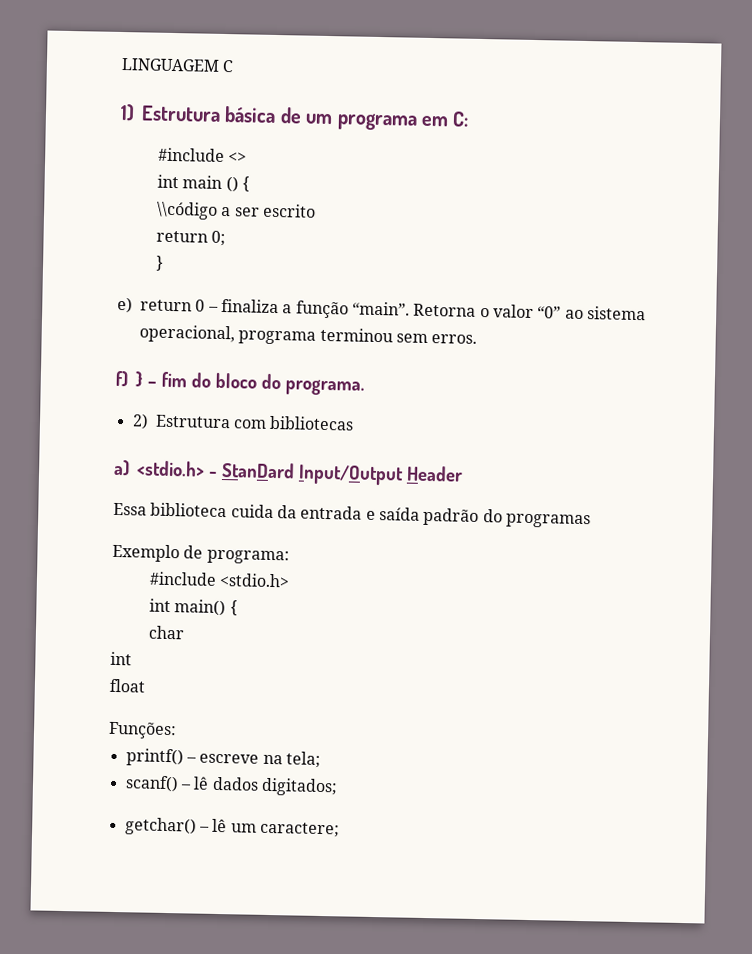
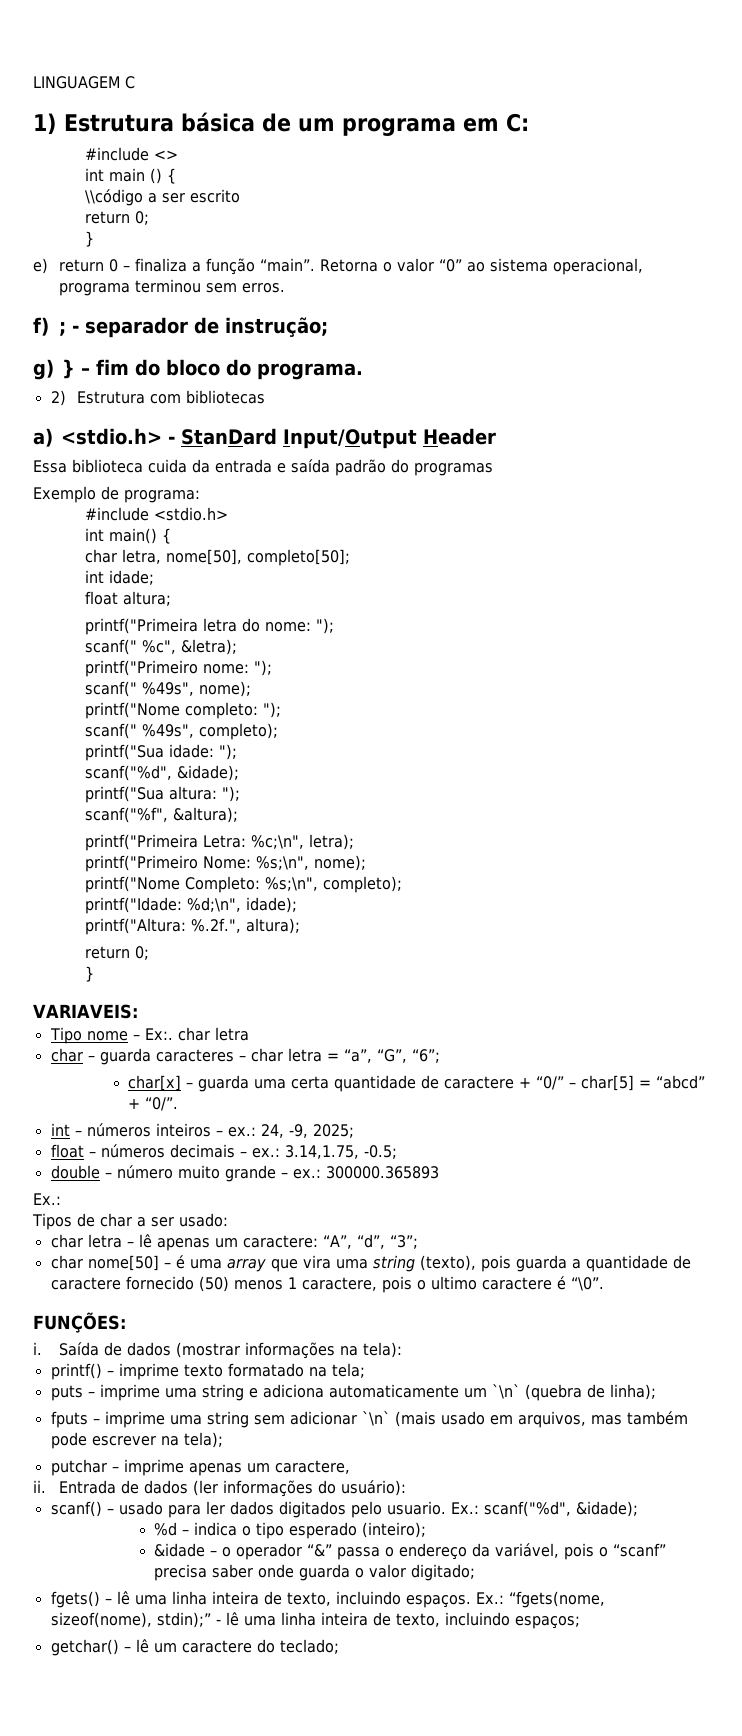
(129, 379) none -> [58,317,328,338] [33,359,54,380] ; - separador de instrução; // g)
[110,651,132,666] [109,678,146,693] [108,721,177,740] // int // float // Funções: -> [121,549,350,566] [84,570,154,585] [84,591,171,606] [84,618,334,635] [84,639,237,655] [84,660,272,677] [84,681,251,697] [84,702,281,719] [84,723,278,740] [84,744,237,761] [84,765,239,781] [84,786,240,803] [84,807,238,823] [84,834,354,851] [84,855,366,872] [84,876,402,893] [84,897,297,914] [84,918,300,935] [84,946,149,960] [84,966,94,982] [33,1004,138,1019] [49,1027,249,1044] [50,1048,440,1065] [128,1075,706,1092] [128,1097,179,1111] [50,1123,354,1138] [50,1144,397,1159] [50,1165,439,1182] [33,1193,61,1205] [32,1213,228,1230] [50,1234,418,1251] [50,1255,691,1272] [50,1276,604,1293] [33,1312,126,1333] [33,1342,402,1359] letra, nome[50], completo[50]; // int idade; // float altura; // printf("Primeira letra do nome: "); // scanf(" %c", &letra); // printf("Primeiro nome: "); // scanf(" %49s", nome); // printf("Nome completo: "); // scanf(" %49s", completo); // printf("Sua idade: "); // scanf("%d", &idade); // printf("Sua altura: "); // scanf("%f", &altura); // printf("Primeira Letra: %c;\n", letra); // printf("Primeiro Nome: %s;\n", nome); // printf("Nome Completo: %s;\n", completo); // printf("Idade: %d;\n", idade); // printf("Altura: %.2f.", altura); // return 0; // } // VARIAVEIS: // Tipo nome – Ex:. char letra // char – guarda caracteres – char letra = “a”, “G”, “6”; // char[x] – guarda uma certa quantidade de caractere + “0/” – char[5] = “abcd” + “0/”. // int – números inteiros – ex.: 24, -9, 2025; // float – números decimais – ex.: 3.14,1.75, -0.5; // double – número muito grande – ex.: 300000.365893 // Ex.: // Tipos de char a ser usado: // char letra – lê apenas um caractere: “A”, “d”, “3”; // char nome[50] – é uma array que vira uma string (texto), pois guarda a quantidade de caractere fornecido (50) menos 1 caractere, pois o ultimo caractere é “\0”. // FUNÇÕES: // i. Saída de dados (mostrar informações na tela):
[199,753,260,764] escreve -> [118,1363,304,1380] imprime texto formatado
[124,775,338,797] scanf() – lê dados digitados; -> [50,1384,656,1401] [50,1411,688,1428] [50,1432,223,1449] [50,1459,350,1476] [33,1480,406,1497] [50,1501,638,1518] [154,1522,427,1539] [154,1543,667,1560] [154,1564,476,1581] [50,1591,605,1608] [50,1612,580,1629] puts – imprime uma string e adiciona automaticamente um `\n` (quebra de linha); // fputs – imprime uma string sem adicionar `\n` (mais usado em arquivos, mas também pode escrever na tela); // putchar – imprime apenas um caractere, // ii. Entrada de dados (ler informações do usuário): // scanf() – usado para ler dados digitados pelo usuario. Ex.: scanf("%d", &idade); // %d – indica o tipo esperado (inteiro); // &idade – o operador “&” passa o endereço da variável, pois o “scanf” precisa saber onde guarda o valor digitado; // fgets() – lê uma linha inteira de texto, incluindo espaços. Ex.: “fgets(nome, sizeof(nome), stdin);” - lê uma linha inteira de texto, incluindo espaços;
[259,821,340,838] caractere; -> [181,1639,339,1654] caractere do teclado;

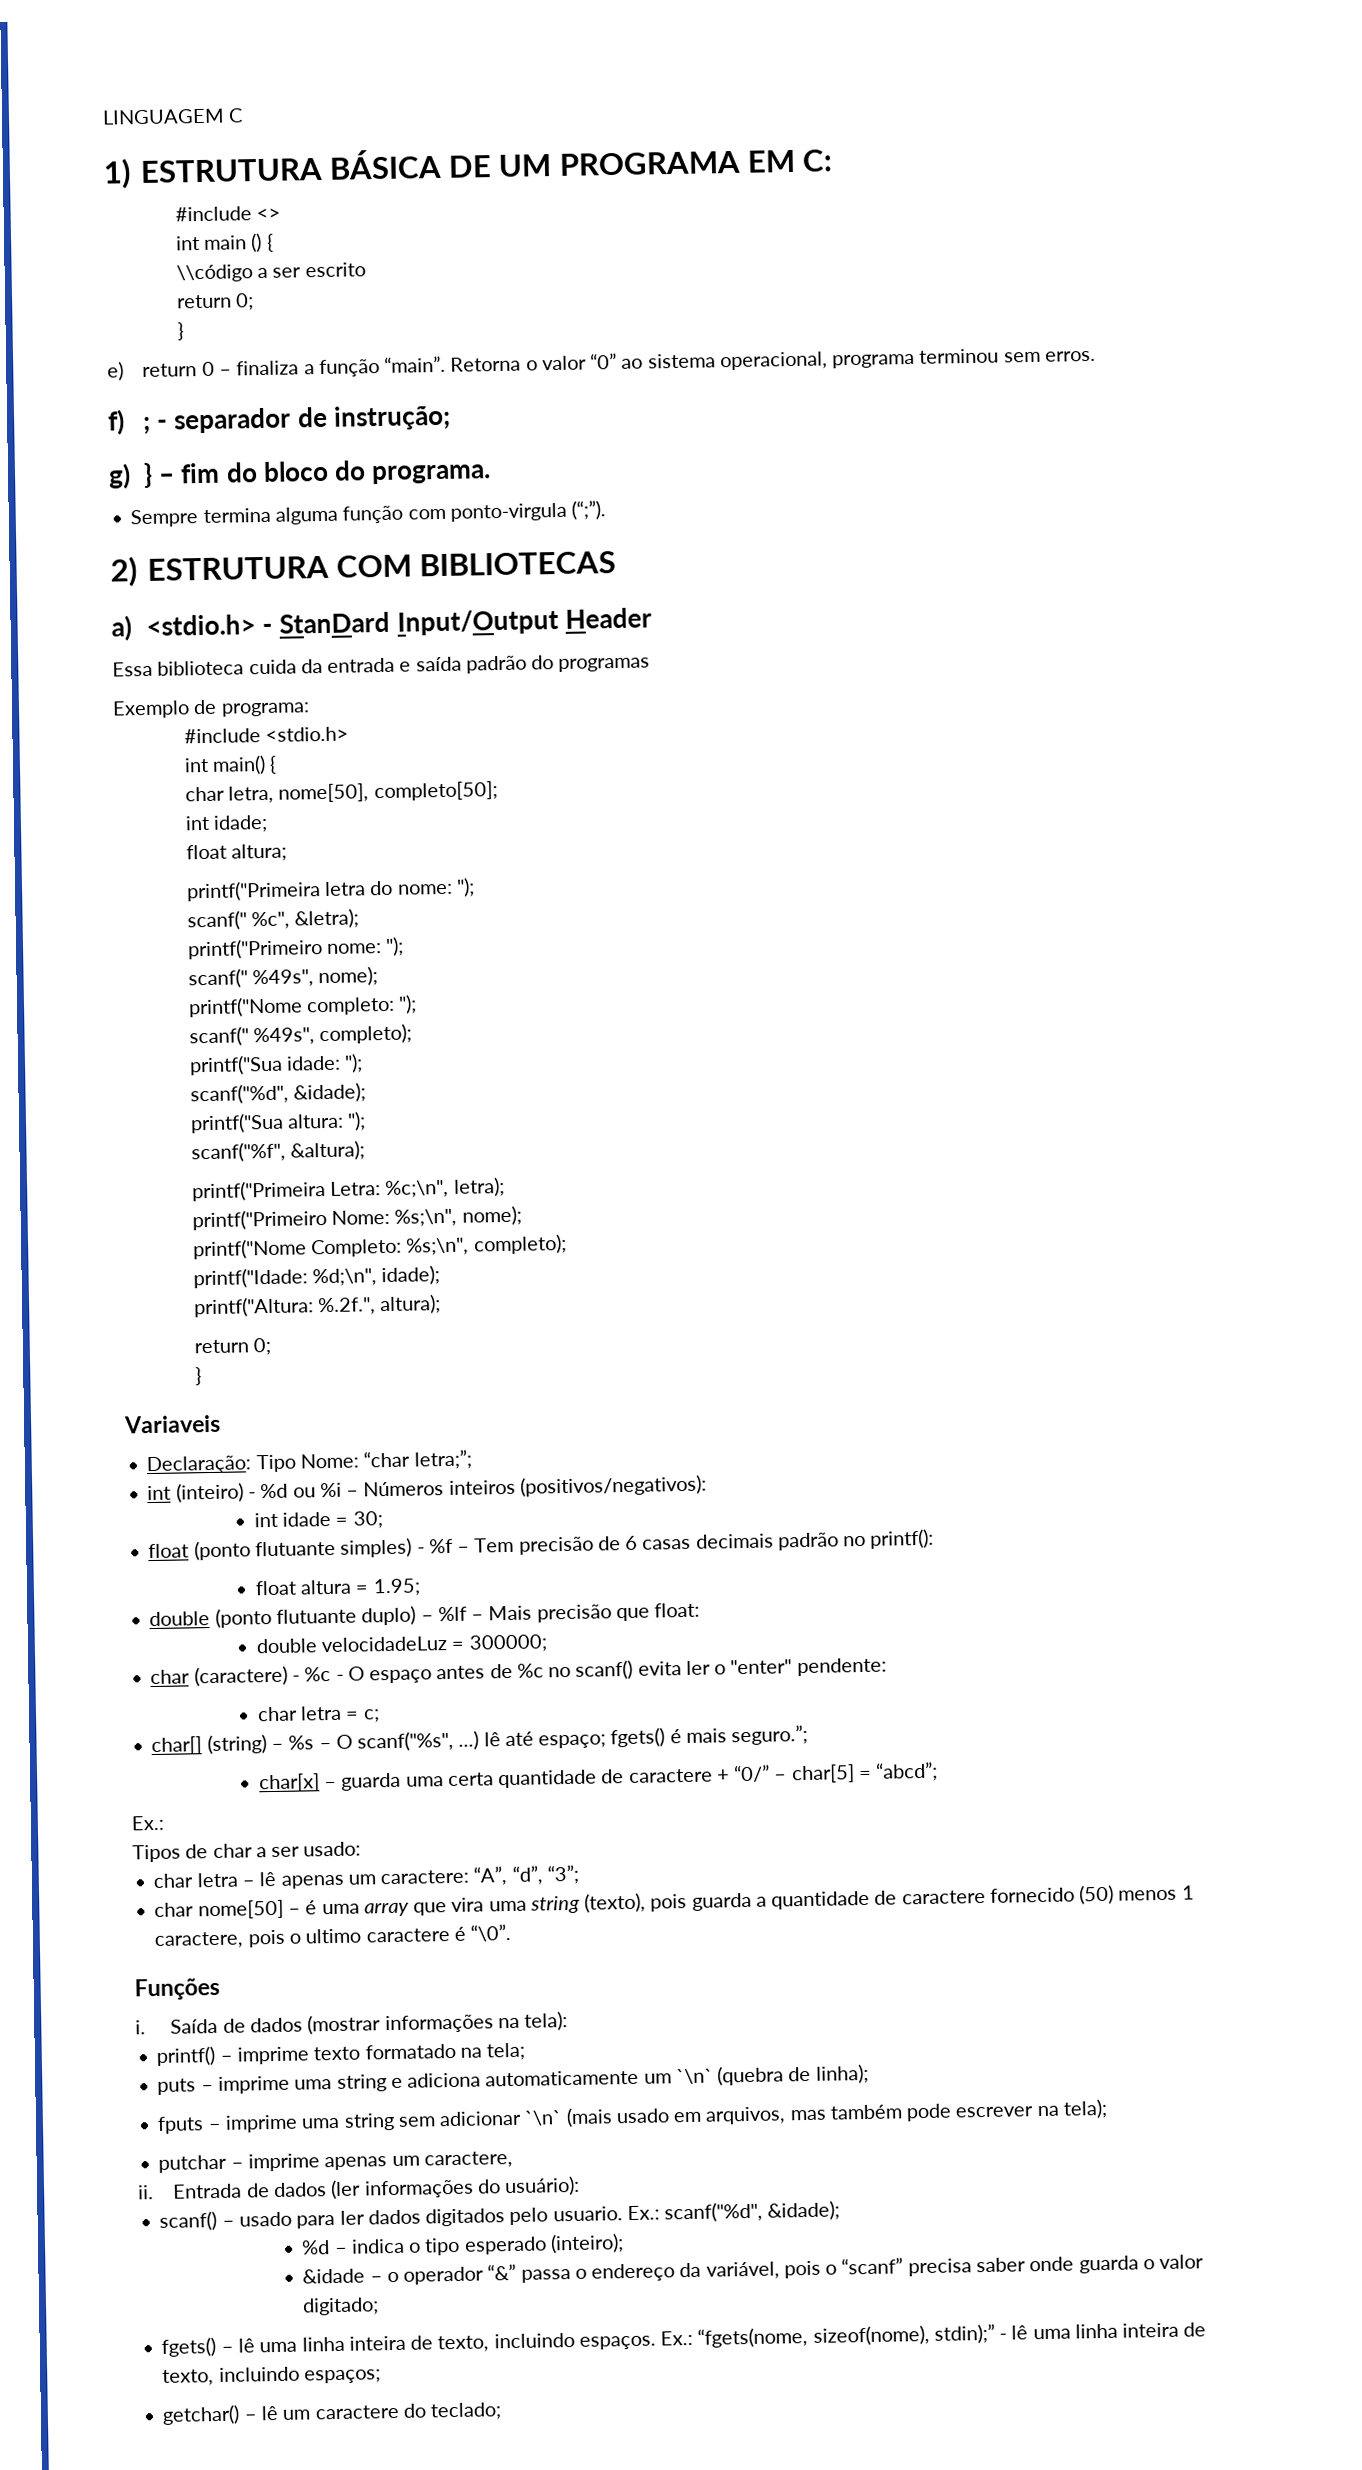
[64,112,499,136] Estrutura básica de um programa em -> [139,148,796,184] ESTRUTURA BÁSICA DE UM PROGRAMA EM
[50,390,265,406] 2) Estrutura com bibliotecas -> [130,500,607,528] [110,550,617,587] Sempre termina alguma função com ponto-virgula (“;”). // 2) ESTRUTURA COM BIBLIOTECAS
[33,1004,138,1019] [49,1027,249,1044] [50,1048,440,1065] VARIAVEIS: // Tipo nome – Ex:. char letra // char – guarda caracteres – char letra = “a”, “G”, “6”; -> [123,1414,221,1434] [146,1449,472,1475] [147,1474,707,1503] [253,1511,383,1529] [148,1528,935,1561] [254,1578,421,1597] [149,1602,701,1628] [255,1634,548,1654] [150,1657,887,1687] [256,1705,380,1723] [151,1724,809,1756] Variaveis // Declaração: Tipo Nome: “char letra;”; // int (inteiro) - %d ou %i – Números inteiros (positivos/negativos): // int idade = 30; // float (ponto flutuante simples) - %f – Tem precisão de 6 casas decimais padrão no printf(): // float altura = 1.95; // double (ponto flutuante duplo) – %lf – Mais precisão que float: // double velocidadeLuz = 300000; // char (caractere) - %c - O espaço antes de %c no scanf() evita ler o "enter" pendente: // char letra = c; // char[] (string) – %s – O scanf("%s", ...) lê até espaço; fgets() é mais seguro.”;
[656,1075,706,1089] [128,1097,179,1111] [50,1123,354,1138] [50,1144,397,1159] [50,1165,439,1182] “abcd” + “0/”. // int – números inteiros – ex.: 24, -9, 2025; // float – números decimais – ex.: 3.14,1.75, -0.5; // double – número muito grande – ex.: 300000.365893 -> [875,1761,939,1782] “abcd”;
[33,1312,126,1333] FUNÇÕES: -> [134,1977,220,2001] Funções

